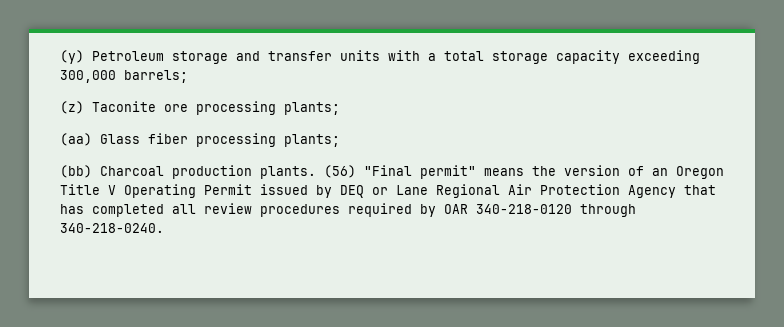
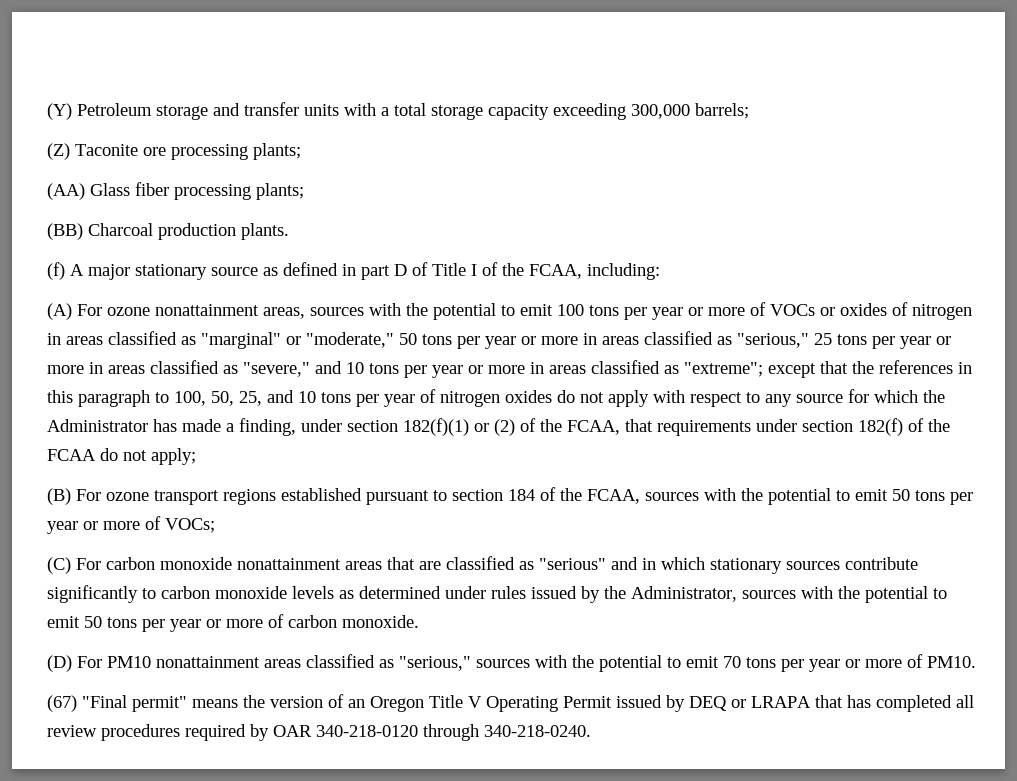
[60,50,84,64] (y) -> [47,103,72,120] (Y)
[60,101,84,114] (z) -> [47,143,70,160] (Z)
[60,133,92,146] (aa) -> [47,183,85,200] (AA)
[60,165,92,178] (bb) -> [47,223,83,240] (BB)
[324,165,356,178] (56) -> [47,262,660,280] [47,302,972,320] [47,331,951,349] [47,360,972,378] [47,389,945,407] [47,418,950,436] [47,448,196,465] [47,487,973,505] [47,516,215,534] [47,556,918,574] [47,585,947,603] [47,614,419,632] [47,654,976,672] [47,695,77,712] // (f) A major stationary source as defined in part D of Title I of the FCAA, including: // (A) For ozone nonattainment areas, sources with the potential to emit 100 tons per year or more of VOCs or oxides of nitrogen in areas classified as "marginal" or "moderate," 50 tons per year or more in areas classified as "serious," 25 tons per year or more in areas classified as "severe," and 10 tons per year or more in areas classified as "extreme"; except that the references in this paragraph to 100, 50, 25, and 10 tons per year of nitrogen oxides do not apply with respect to any source for which the Administrator has made a finding, under section 182(f)(1) or (2) of the FCAA, that requirements under section 182(f) of the FCAA do not apply; // (B) For ozone transport regions established pursuant to section 184 of the FCAA, sources with the potential to emit 50 tons per year or more of VOCs; // (C) For carbon monoxide nonattainment areas that are classified as "serious" and in which stationary sources contribute significantly to carbon monoxide levels as determined under rules issued by the Administrator, sources with the potential to emit 50 tons per year or more of carbon monoxide. // (D) For PM10 nonattainment areas classified as "serious," sources with the potential to emit 70 tons per year or more of PM10. // (67)
[396,184,676,198] Lane Regional Air Protection Agency -> [751,696,811,708] LRAPA

